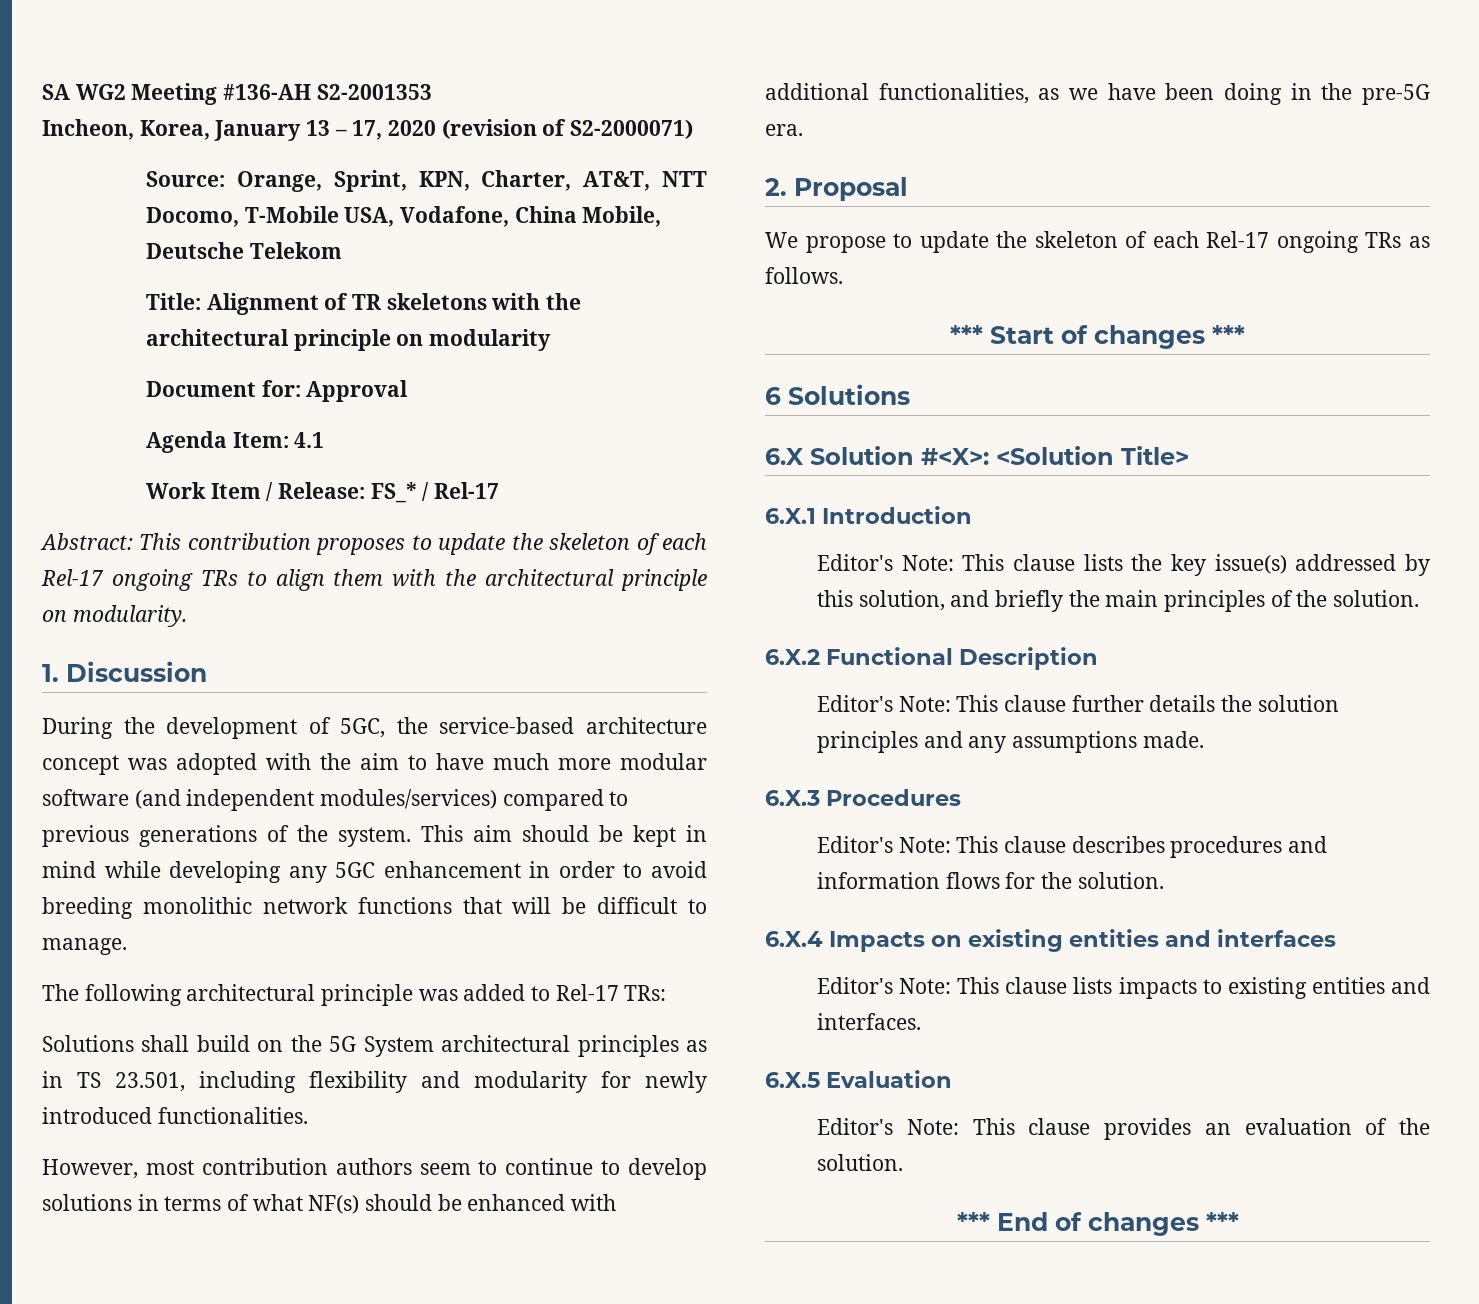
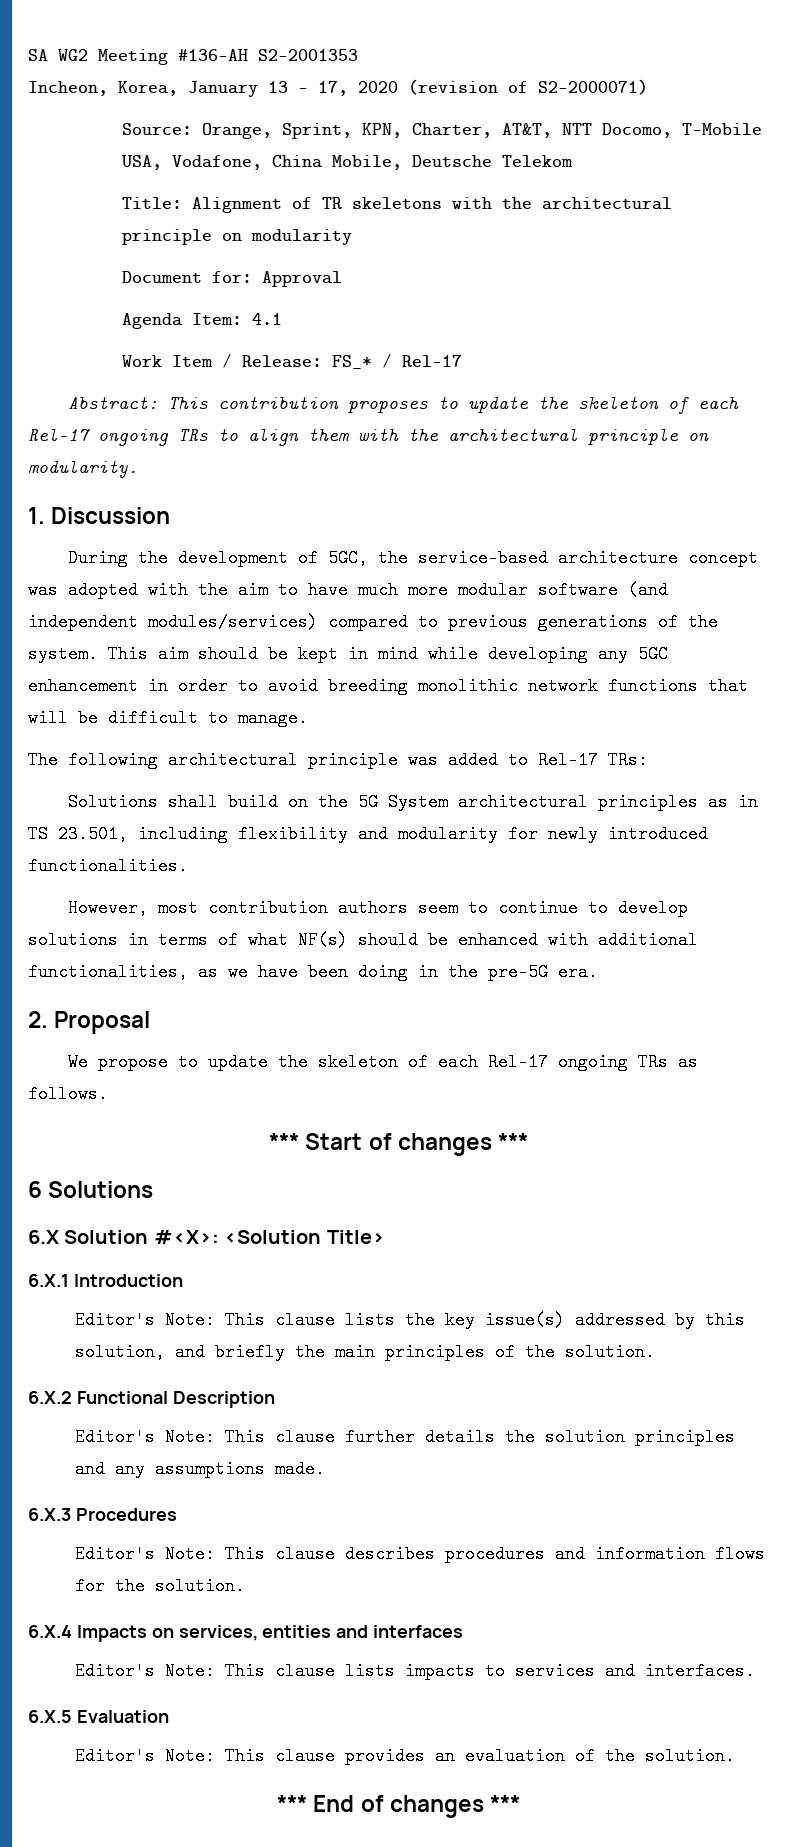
[968,929,1064,952] existing -> [178,1625,258,1641] services,
[1227,977,1385,999] existing entities -> [515,1662,596,1680] services

